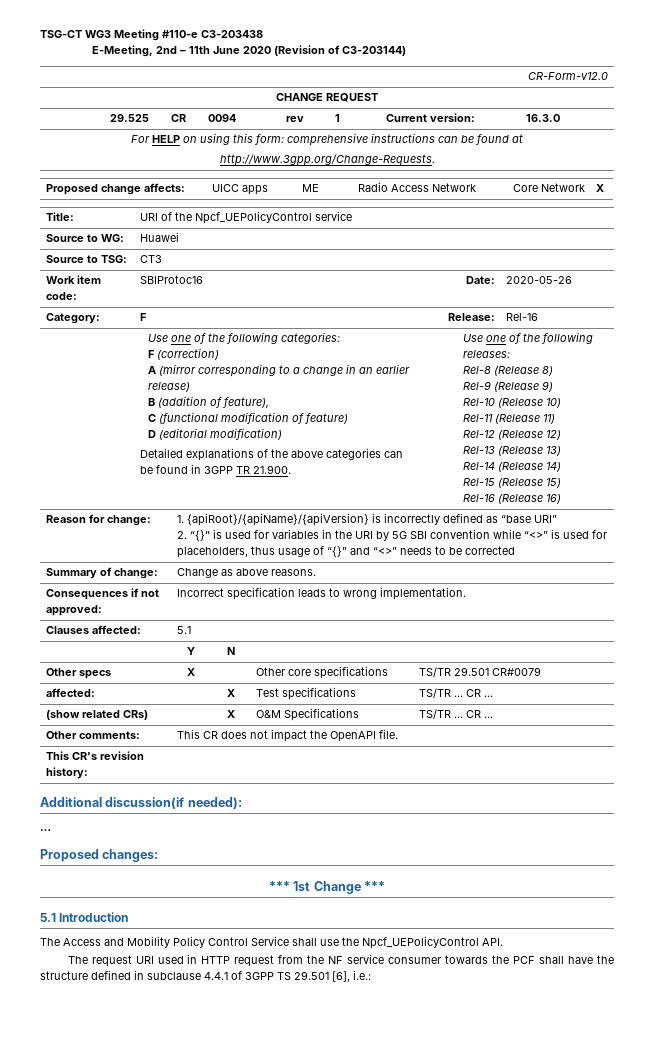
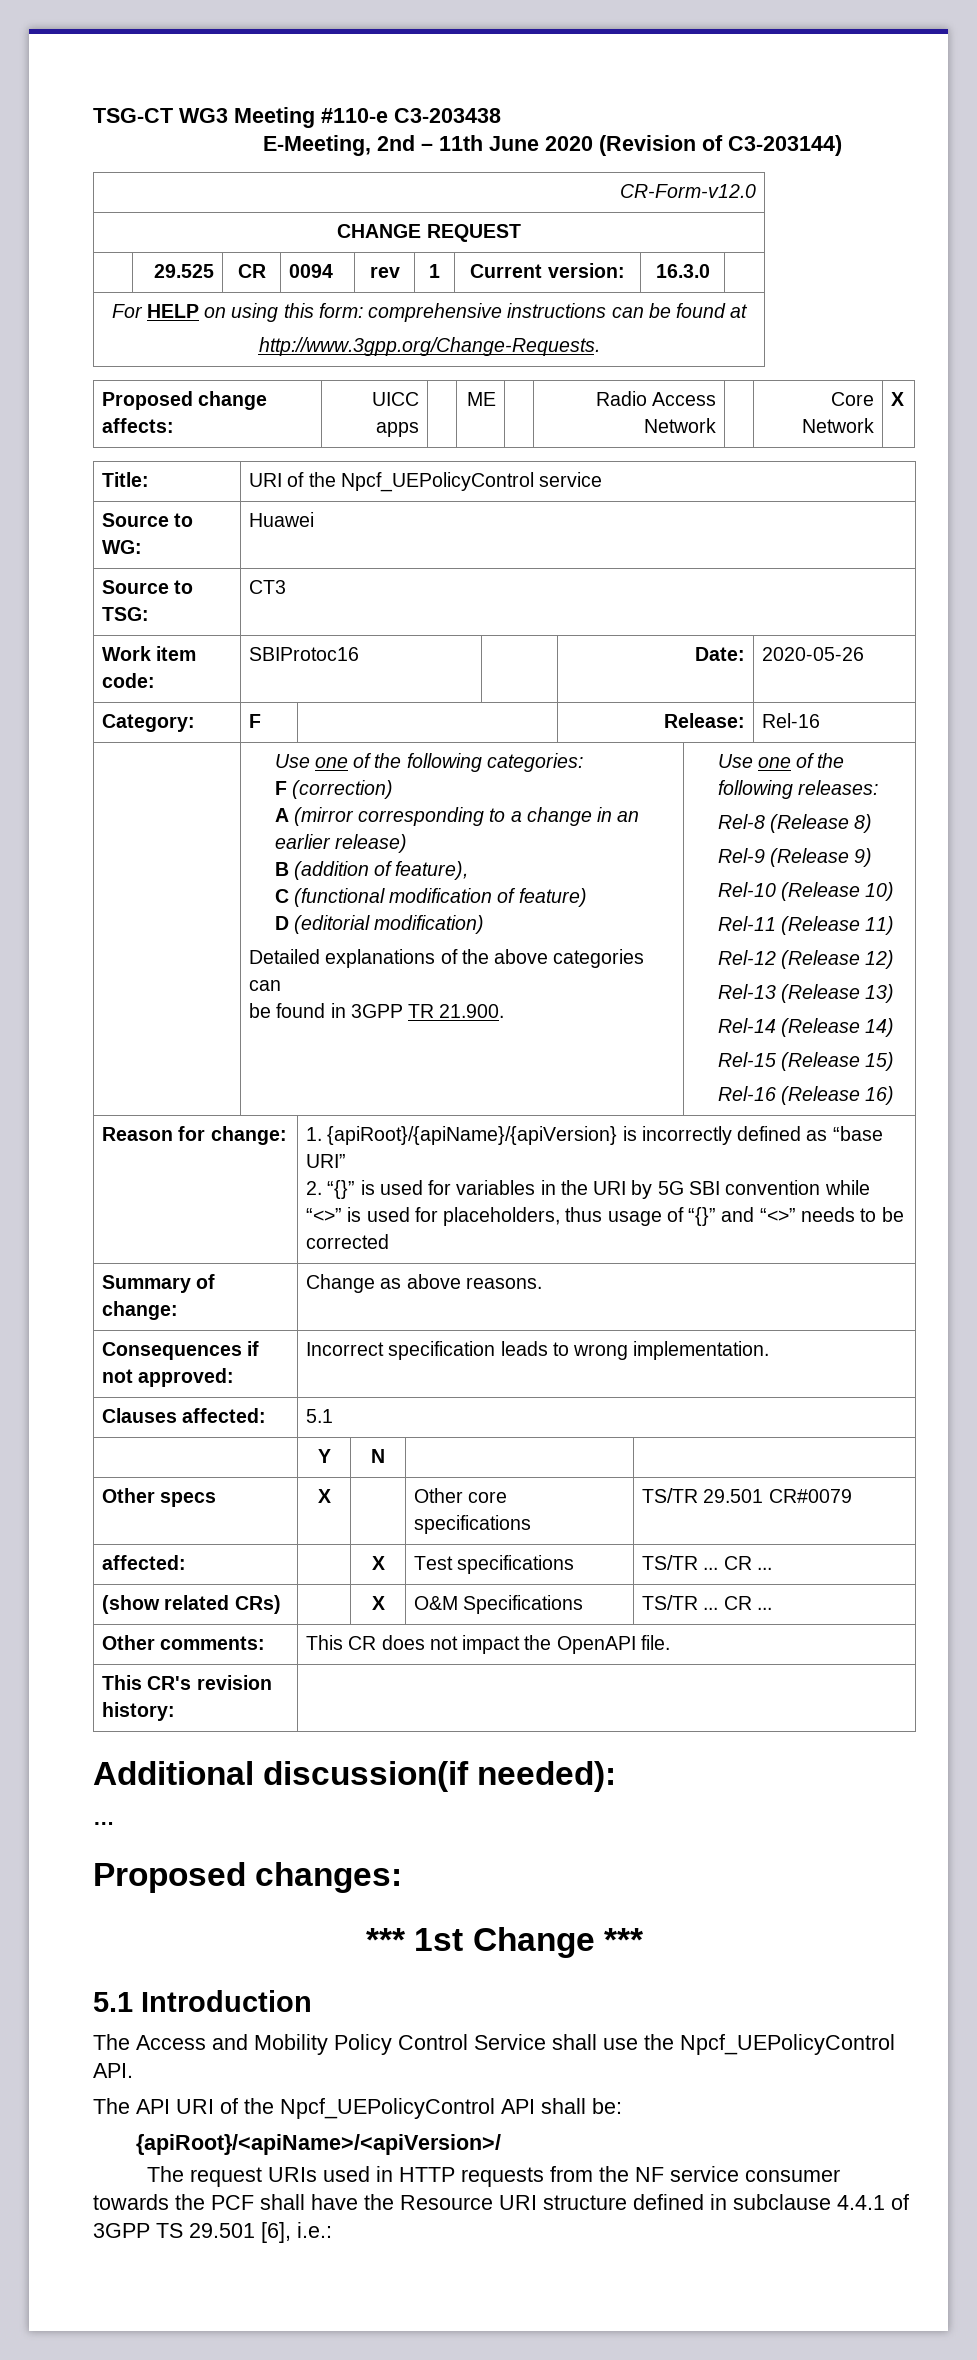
(503, 942) none -> [93,2098,622,2119] [135,2134,501,2155] // The API URI of the Npcf_UEPolicyControl API shall be: // {apiRoot}/<apiName>/<apiVersion>/
[135,956,154,964] URI -> [268,2167,318,2182] URIs
[234,955,275,967] request -> [461,2167,545,2187] requests
(614, 959) none -> [400,2195,537,2210] Resource URI

